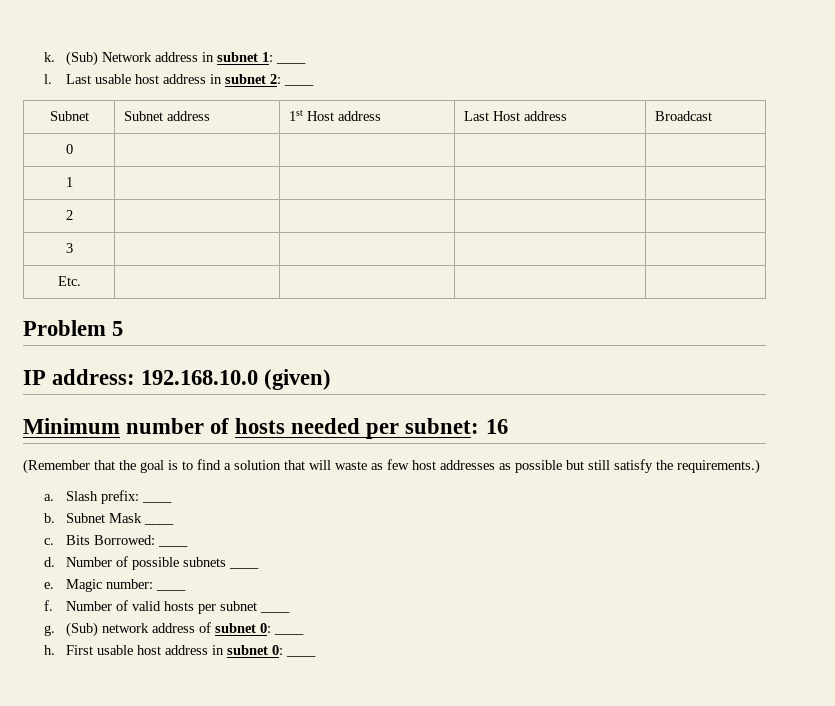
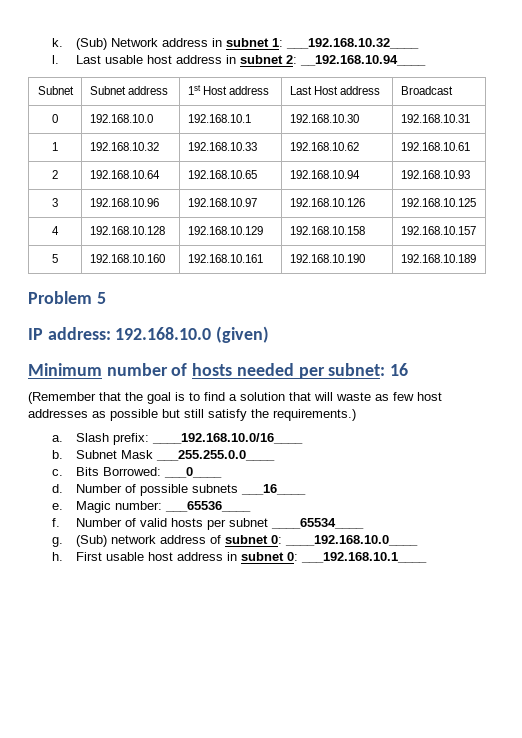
[275,62,306,64] ____ -> [286,38,420,49] ___192.168.10.32____
[283,84,314,86] ____ -> [300,55,427,66] __192.168.10.94____
[65,177,73,187] [65,210,73,220] [65,243,73,253] [57,276,81,286] | | | // 1 | | | | // 2 | | | | // 3 | | | | // Etc. | | | | -> [89,114,153,123] [187,114,251,123] [289,114,359,123] [400,114,470,123] [52,142,58,151] [89,142,159,151] [187,142,257,151] [289,142,359,151] [400,142,470,151] [52,170,58,179] [89,170,160,179] [187,170,257,179] [289,170,360,179] [400,170,470,179] [52,198,58,207] [89,198,159,207] [187,198,257,207] [289,198,365,207] [400,198,476,207] [52,226,59,235] [89,226,165,235] [187,226,263,235] [289,226,365,235] [400,226,476,235] [52,254,58,263] [89,254,165,263] [187,254,263,263] [289,254,365,263] [400,254,476,263] 192.168.10.0 | 192.168.10.1 | 192.168.10.30 | 192.168.10.31 // 1 | 192.168.10.32 | 192.168.10.33 | 192.168.10.62 | 192.168.10.61 // 2 | 192.168.10.64 | 192.168.10.65 | 192.168.10.94 | 192.168.10.93 // 3 | 192.168.10.96 | 192.168.10.97 | 192.168.10.126 | 192.168.10.125 // 4 | 192.168.10.128 | 192.168.10.129 | 192.168.10.158 | 192.168.10.157 // 5 | 192.168.10.160 | 192.168.10.161 | 192.168.10.190 | 192.168.10.189
[141,501,172,503] ____ -> [152,433,304,444] ____192.168.10.0/16____
[143,523,174,525] ____ -> [156,450,276,461] ___255.255.0.0____
[157,545,188,547] ____ -> [164,467,223,478] ___0____
[228,567,259,569] ____ -> [241,484,307,495] ___16____
[155,589,186,591] ____ -> [165,501,252,512] ___65536____
[259,611,290,613] ____ -> [271,518,365,529] ____65534____
[273,633,304,635] ____ -> [285,535,419,546] ____192.168.10.0____
[285,655,316,657] ____ -> [301,552,428,563] ___192.168.10.1____

